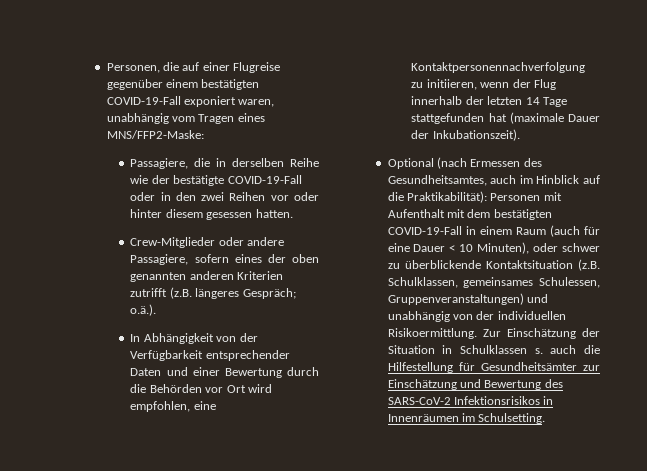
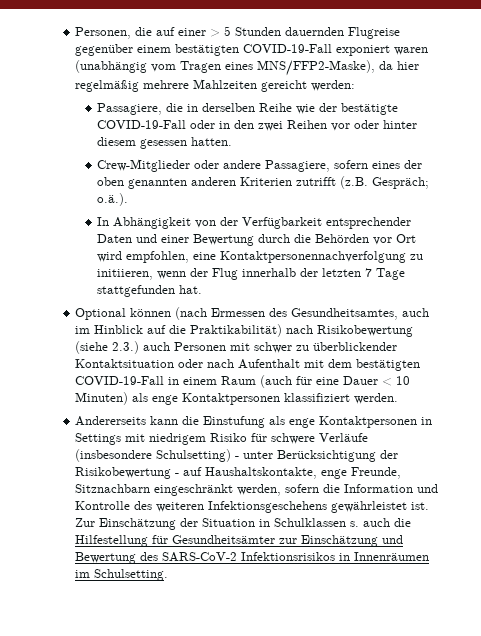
(230, 66) none -> [210,26,345,37] > 5 Stunden dauernden
[238,99,275,107] [106,113,169,124] waren, unabhängig -> [394,47,429,55] [75,60,148,73] waren (unabhängig
[106,130,204,139] MNS/FFP2-Maske: -> [257,60,420,76] [75,79,356,92] MNS/FFP2-Maske), da hier regelmäßig mehrere Mahlzeiten gereicht werden:
[195,288,240,299] längeres -> (369, 182) none
[525,97,540,105] 14 -> [365,268,373,277] 7
[488,112,600,124] [411,129,520,141] hat (maximale Dauer der Inkubationszeit). -> [179,285,203,294] hat.
(434, 163) none -> [130,308,172,317] können
[406,191,562,203] Praktikabilität): Personen mit -> [190,324,414,337] [75,341,398,354] [75,359,235,368] Praktikabilität) nach Risikobewertung (siehe 2.3.) auch Personen mit schwer zu überblickender Kontaktsituation oder nach
[477,242,600,254] [387,259,600,271] [387,277,600,288] [387,293,548,305] [387,311,566,322] [387,328,477,339] Minuten), oder schwer zu überblickende Kontaktsituation (z.B. Schulklassen, gemeinsames Schulessen, Gruppenveranstaltungen) und unabhängig von der individuellen Risikoermittlung. -> [75,392,399,405] [75,416,433,428] [75,433,369,445] [75,449,399,462] [75,467,402,479] [75,484,439,496] [75,501,430,513] Minuten) als enge Kontaktpersonen klassifiziert werden. // Andererseits kann die Einstufung als enge Kontaktpersonen in Settings mit niedrigem Risiko für schwere Verläufe (insbesondere Schulsetting) - unter Berücksichtigung der Risikobewertung - auf Haushaltskontakte, enge Freunde, Sitznachbarn eingeschränkt werden, sofern die Information und Kontrolle des weiteren Infektionsgeschehens gewährleistet ist.

